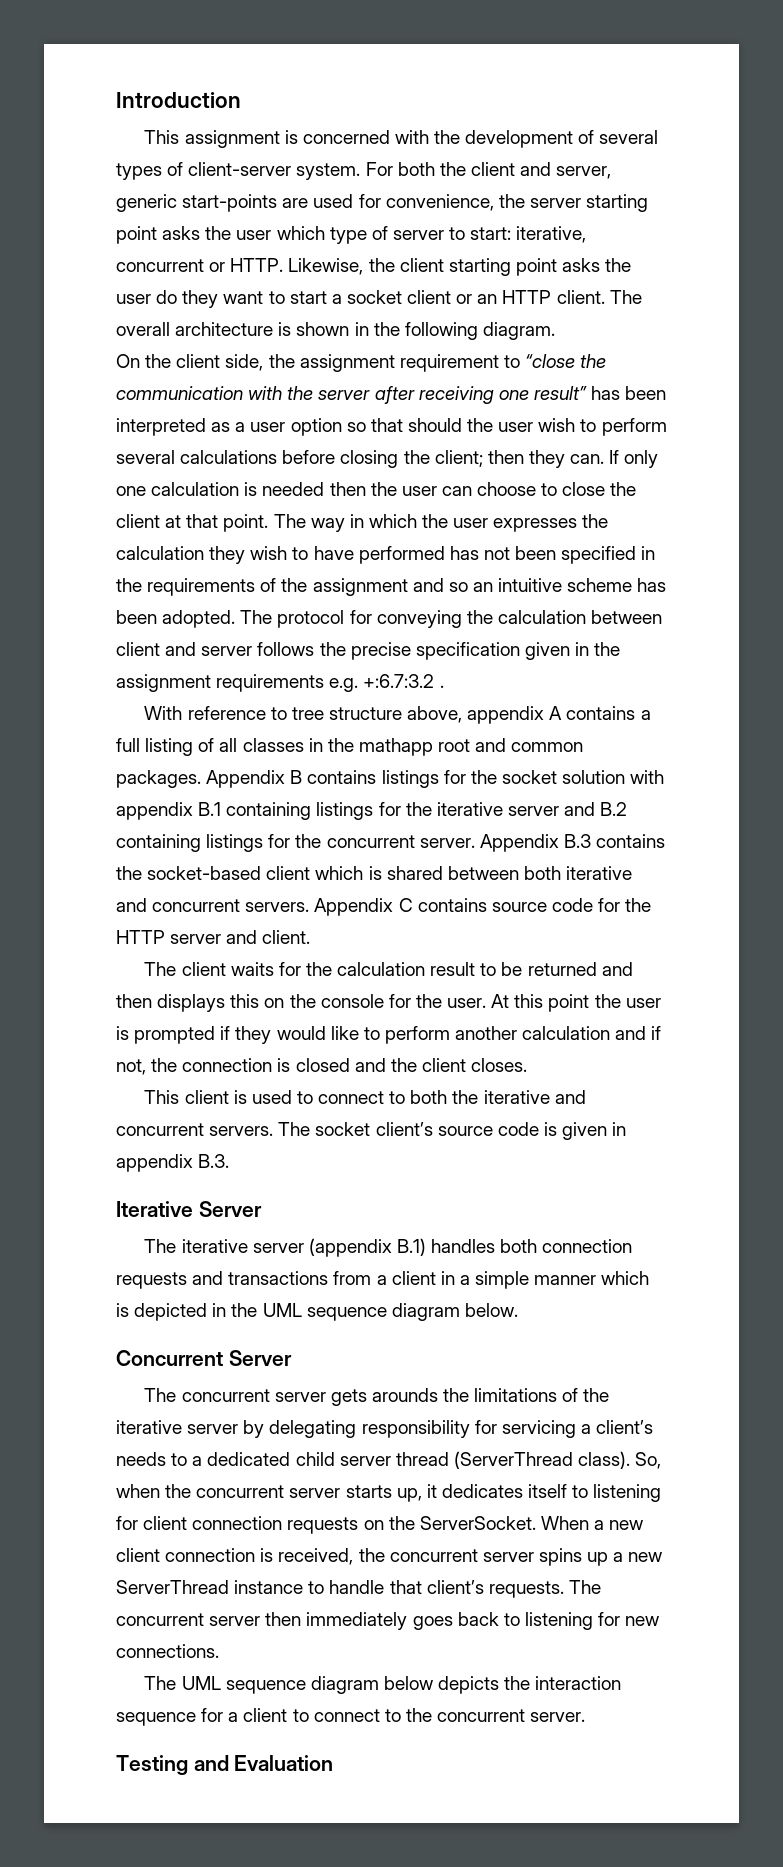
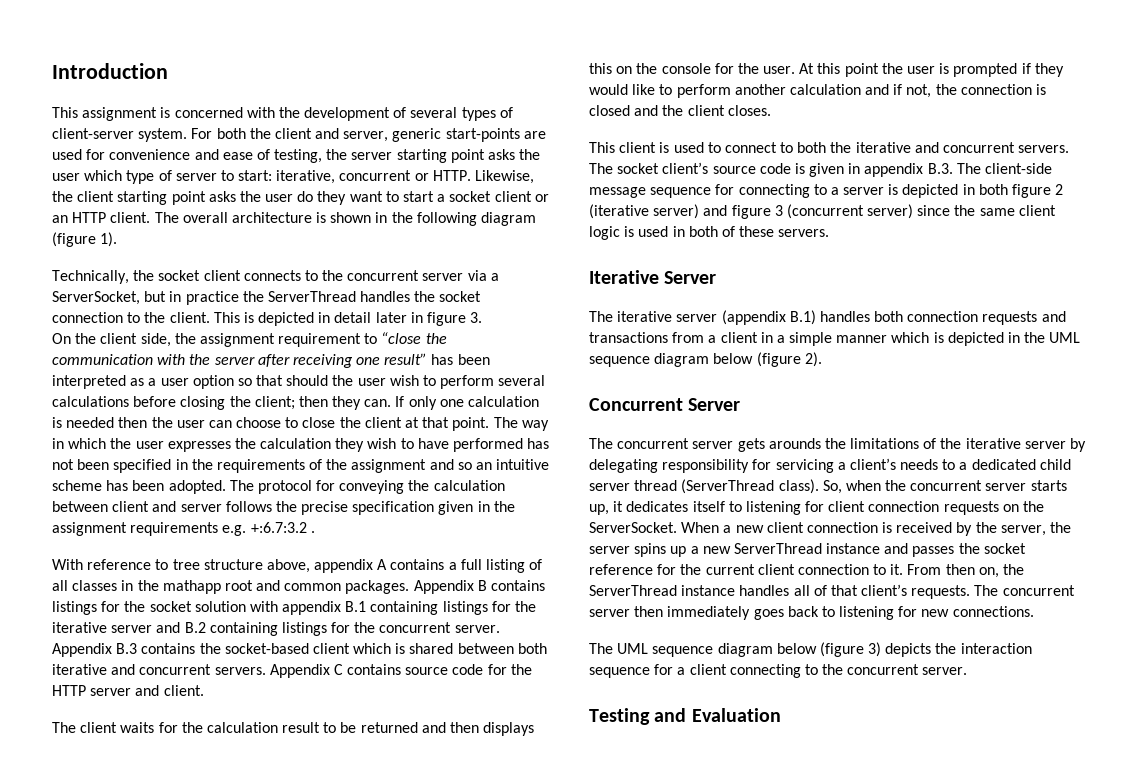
[385,194,494,211] convenience, -> [109,149,323,163] convenience and ease of testing,
[482,322,555,340] diagram. -> [481,212,537,226] [52,232,118,247] [52,270,499,284] [52,291,482,305] [52,312,483,326] diagram (figure 1). // Technically, the socket client connects to the concurrent server via a ServerSocket, but in practice the ServerThread handles the socket connection to the client. This is depicted in detail later in figure 3.
(230, 1161) none -> [956,163,1053,174] [589,184,1064,198] [589,204,1056,219] [589,226,830,240] The client-side message sequence for connecting to a server is depicted in both figure 2 (iterative server) and figure 3 (concurrent server) since the same client logic is used in both of these servers.
[464,1303,518,1317] below. -> [713,352,822,367] below (figure 2).
[278,1548,478,1565] received, the concurrent -> [896,522,1072,536] received by the server, the
[308,1580,385,1594] to handle -> [884,543,1026,557] [589,564,1025,578] [589,585,827,596] and passes the socket reference for the current client connection to it. From then on, the ServerThread instance handles all of
(433, 1683) none -> [819,642,882,657] (figure 3)
[292,1709,380,1722] to connect -> [729,664,801,678] connecting

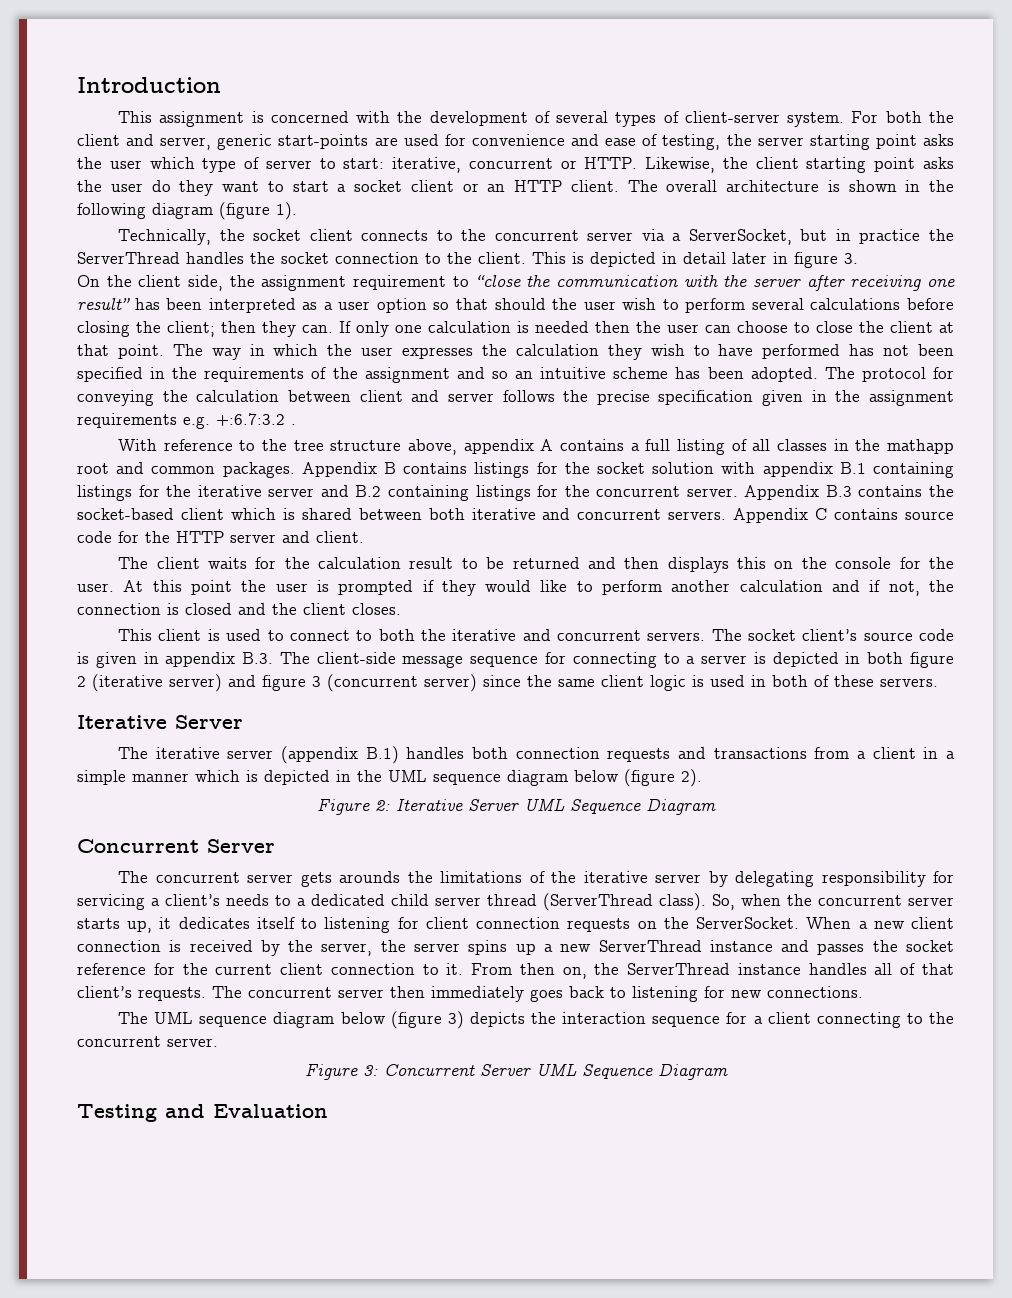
(169, 564) none -> [262,439,288,451] the
(822, 359) none -> [316,798,716,815] // Figure 2: Iterative Server UML Sequence Diagram
(968, 671) none -> [304,1063,728,1080] // Figure 3: Concurrent Server UML Sequence Diagram

